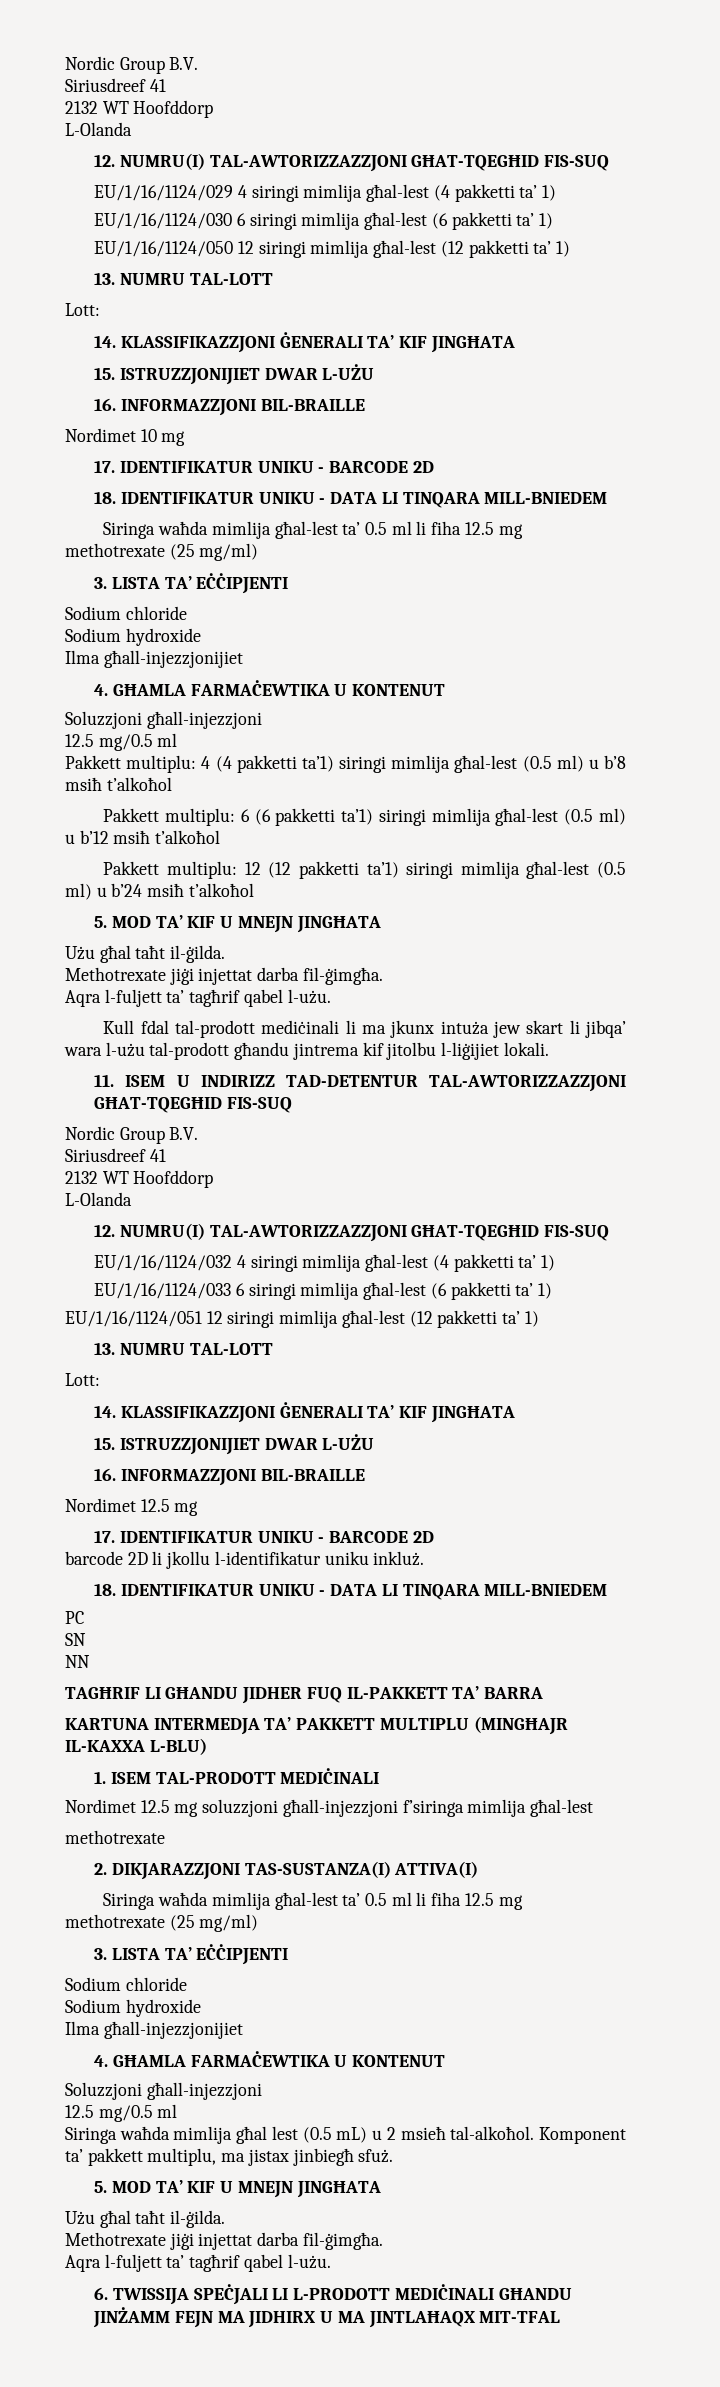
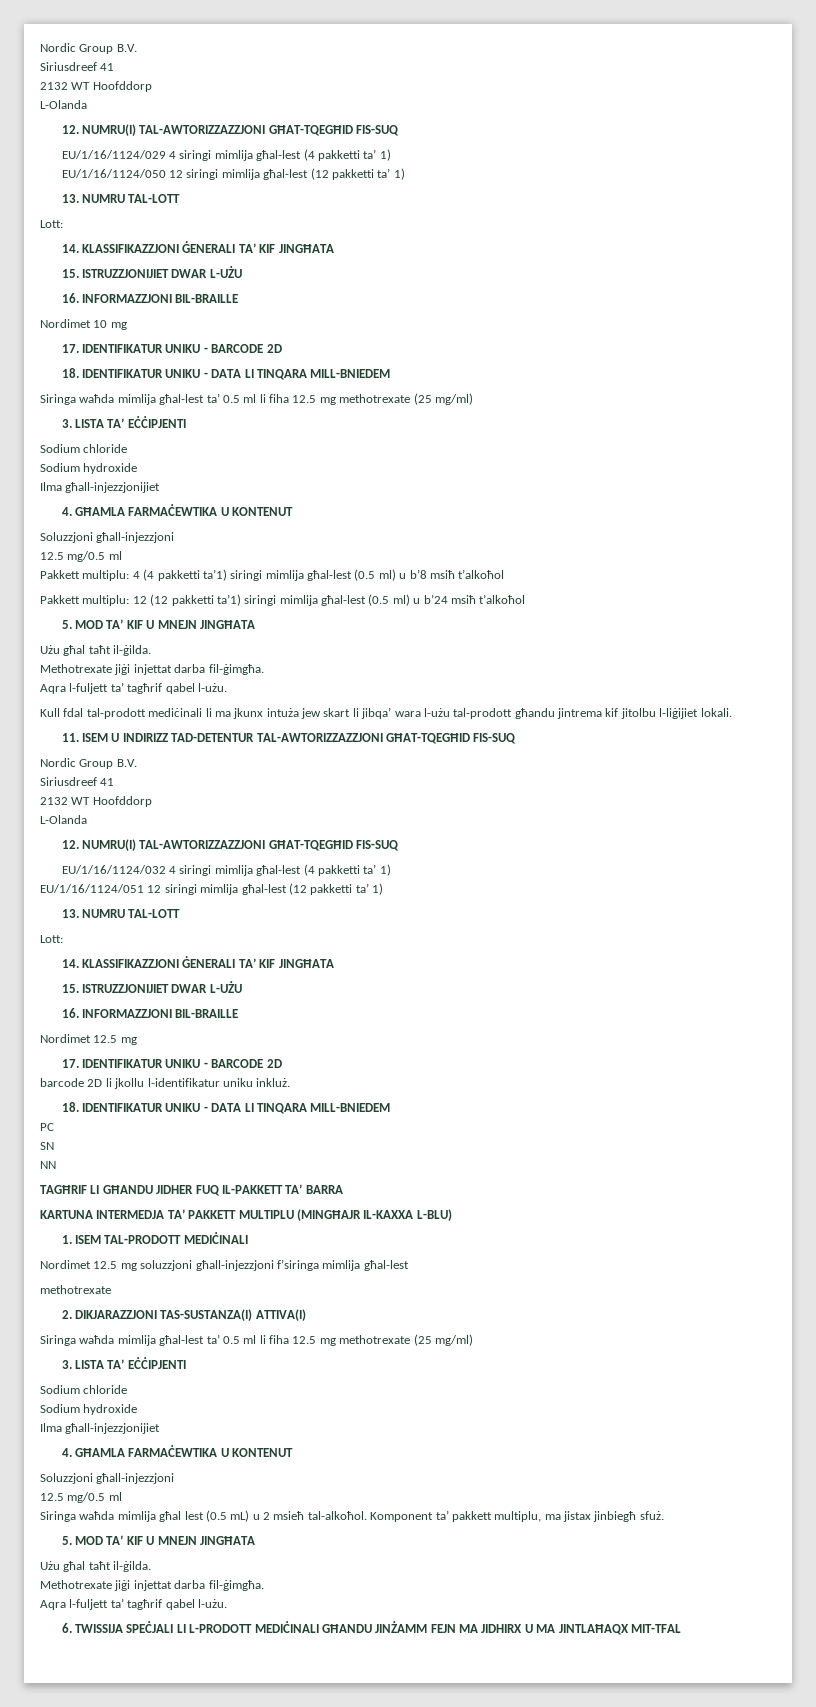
[94,212,554,230] // EU/1/16/1124/030 6 siringi mimlija għal-lest (6 pakketti ta’ 1) -> (391, 155) none
[103,808,626,826] [65,830,221,844] // Pakkett multiplu: 6 (6 pakketti ta’1) siringi mimlija għal-lest (0.5 ml) u b’12 msiħ t’alkoħol -> (505, 574) none
[94,1282,553,1300] // EU/1/16/1124/033 6 siringi mimlija għal-lest (6 pakketti ta’ 1) -> (391, 870) none

